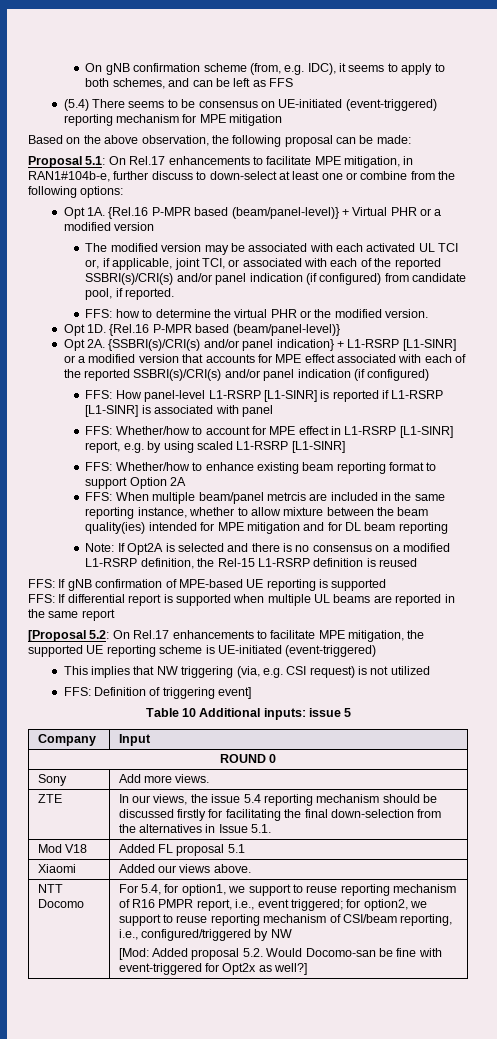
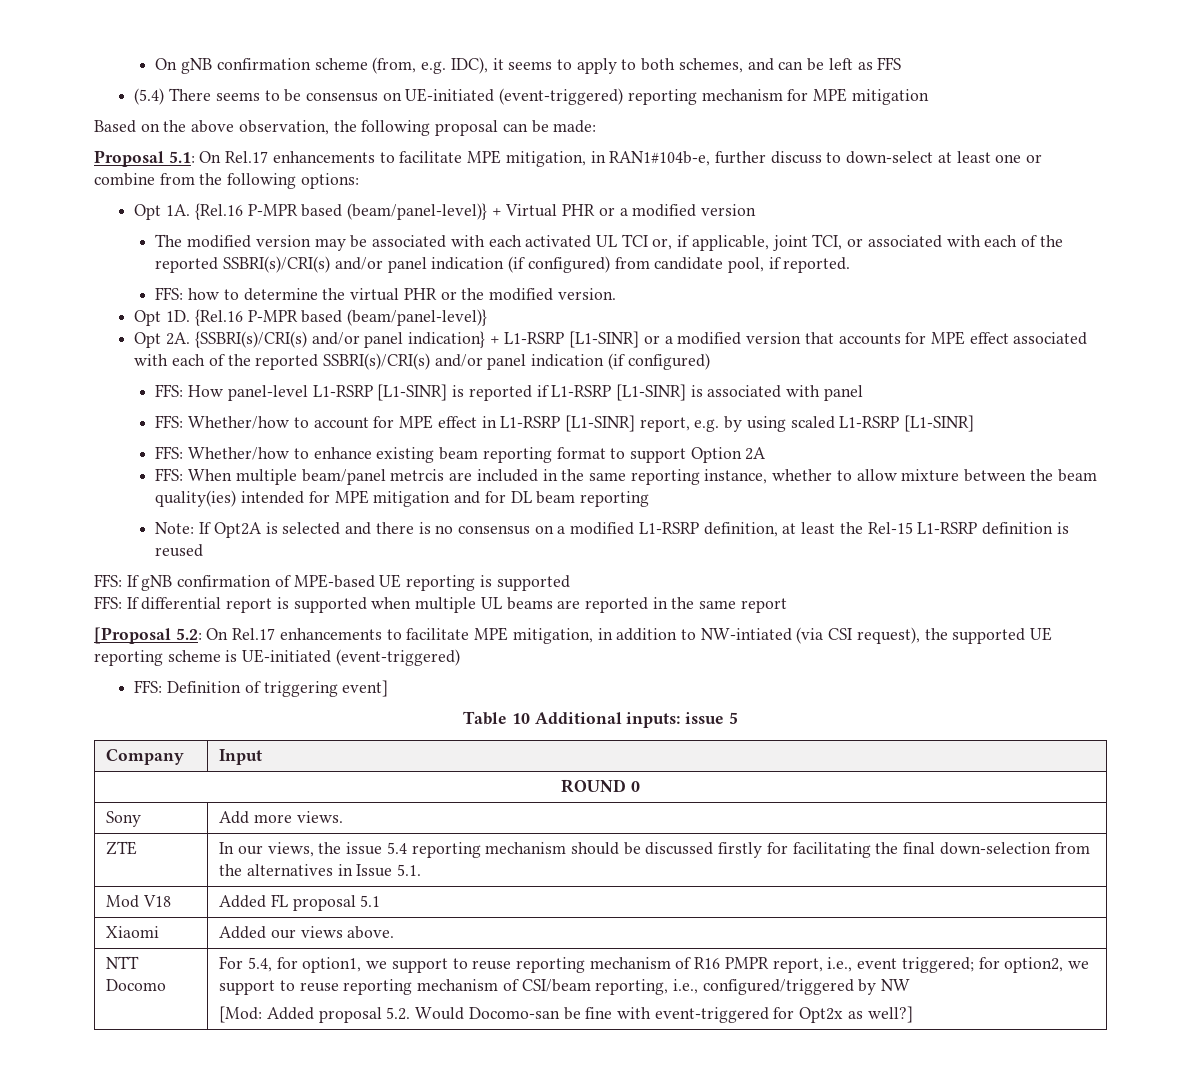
(194, 563) none -> [782,522,836,534] at least
(404, 636) none -> [597,627,920,644] in addition to NW-intiated (via CSI request),
[63,666,430,678] // This implies that NW triggering (via, e.g. CSI request) is not utilized -> (460, 657) none

